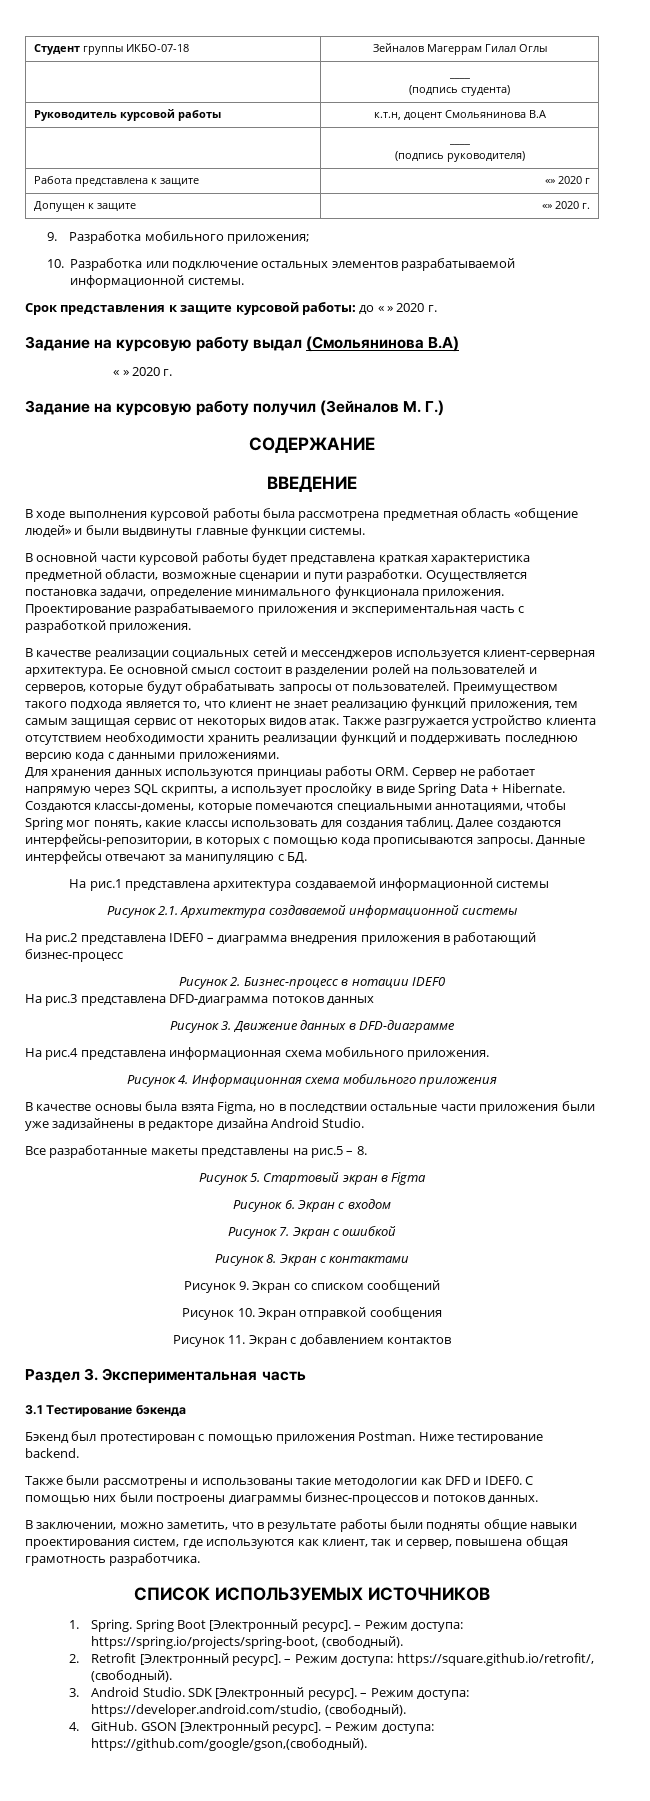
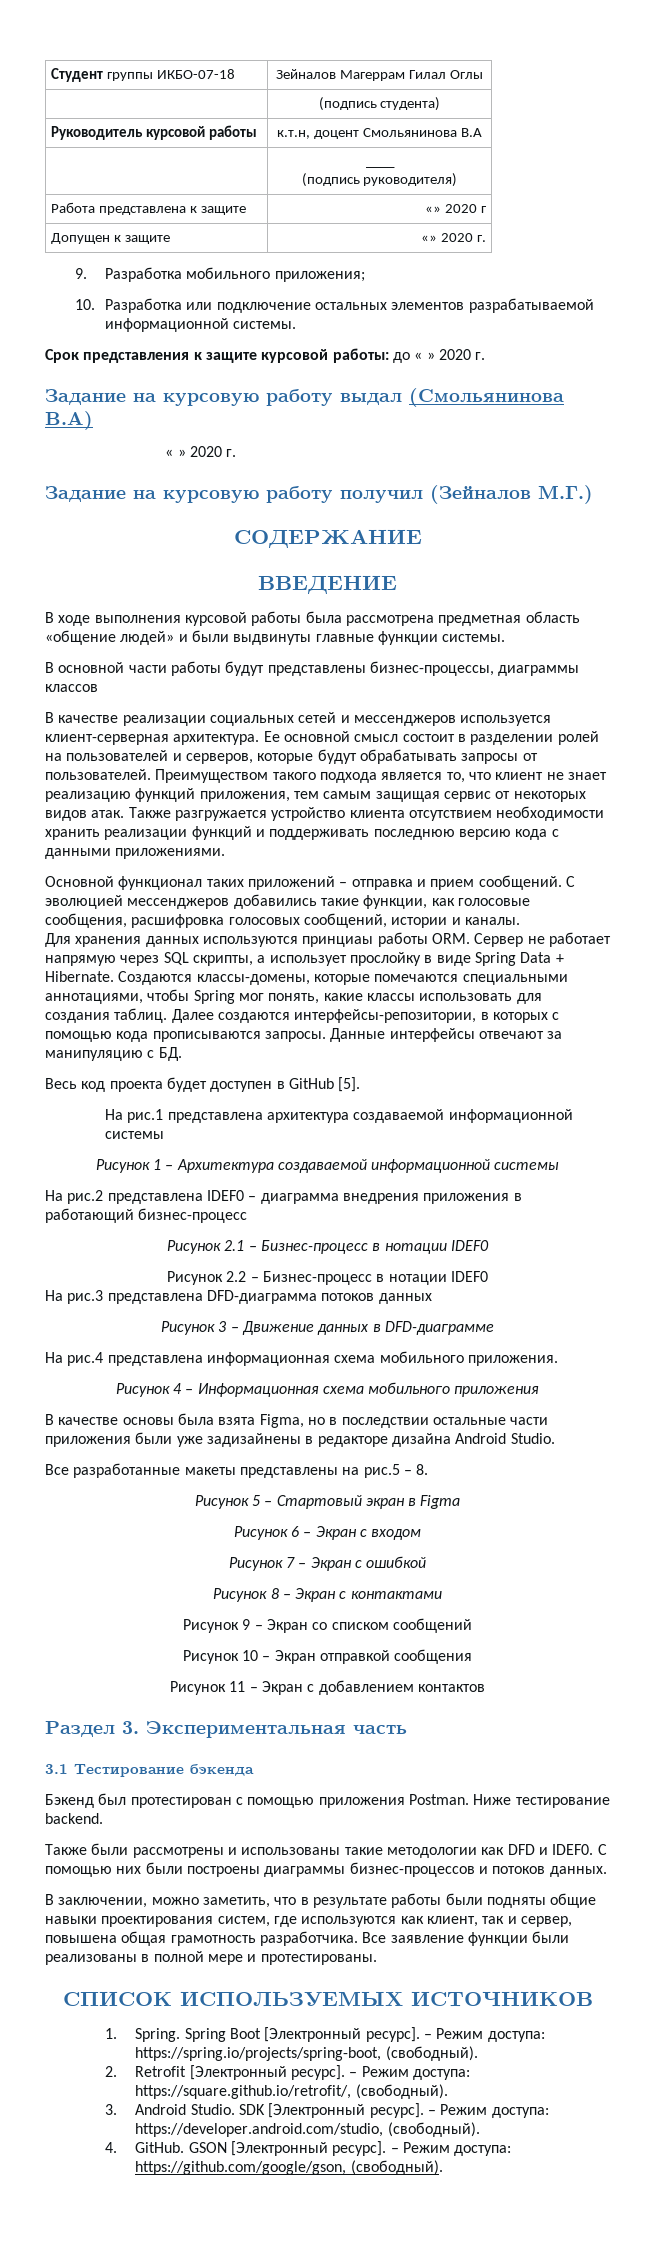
[448,77,470,79] ____ // -> (483, 74) none
[403,400,445,416] М. Г.) -> [538,485,593,504] М.Г.)
[139,552,530,565] [25,569,527,582] [25,586,504,599] [25,603,525,616] [25,620,192,633] курсовой работы будет представлена краткая характеристика предметной области, возможные сценарии и пути разработки. Осуществляется постановка задачи, определение минимального функционала приложения. Проектирование разрабатываемого приложения и экспериментальная часть с разработкой приложения. -> [170,661,580,676] [45,684,98,692] работы будут представлены бизнес-процессы, диаграммы классов
(279, 757) none -> [45,875,575,890] [45,894,530,909] [45,913,520,928] // Основной функционал таких приложений – отправка и прием сообщений. С эволюцией мессенджеров добавились такие функции, как голосовые сообщения, расшифровка голосовых сообщений, истории и каналы.
(307, 857) none -> [45,1077,361,1092] // Весь код проекта будет доступен в GitHub [5].
[157,906,178,915] 2.1. -> [152,1159,174,1170] 1 –
[230,977,241,986] 2. -> [224,1240,489,1254] [167,1271,259,1285] 2.1 – Бизнес-процесс в нотации IDEF0 // Рисунок 2.2 –
[221,1021,232,1030] 3. -> [218,1321,239,1332] 3 –
[178,1075,189,1084] 4. -> [172,1383,194,1394] 4 –
[249,1173,260,1182] 5. -> [251,1495,273,1506] 5 –
[284,1200,295,1209] 6. -> [291,1526,312,1537] 6 –
[279,1227,290,1236] 7. -> [286,1557,307,1568] 7 –
[266,1254,277,1263] 8. -> [270,1588,291,1599] 8 –
[238,1281,249,1290] 9. -> [242,1619,263,1630] 9 –
[237,1308,255,1317] 10. -> [242,1650,271,1661] 10 –
[228,1335,246,1344] 11. -> [229,1681,258,1692] 11 –
(201, 1559) none -> [362,1931,570,1946] [45,1951,377,1965] Все заявление функции были реализованы в полной мере и протестированы.
[91,1738,368,1751] https://github.com/google/gson,(свободный). -> [135,2160,443,2175] https://github.com/google/gson, (свободный).

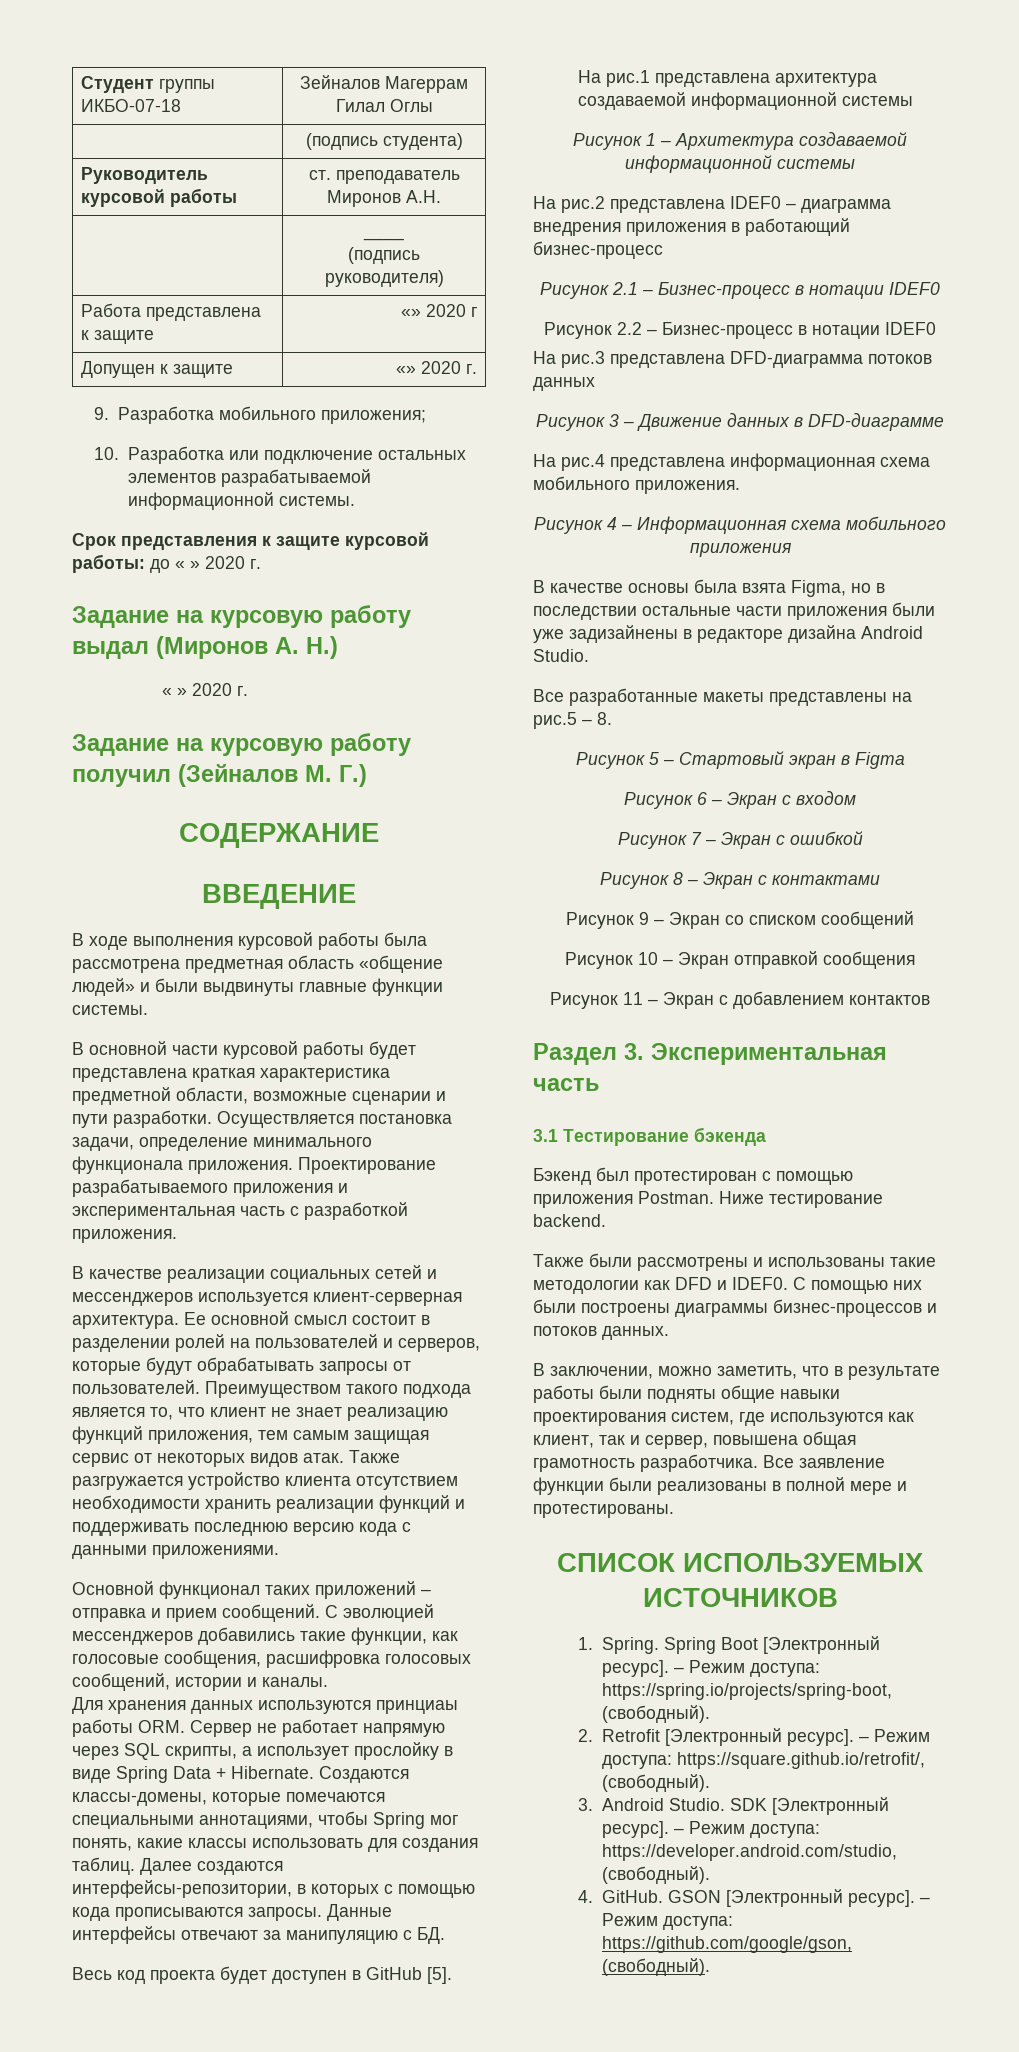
[277,128,482,139] к.т.н, доцент Смольянинова В.А -> [308,170,460,184] [327,190,441,207] ст. преподаватель Миронов А.Н.
[409,388,564,407] [45,411,93,430] (Смольянинова В.А) -> [156,636,338,659] (Миронов А. Н.)
[538,485,593,504] М.Г.) -> [305,764,367,787] М. Г.)
[170,661,580,676] [45,684,98,692] работы будут представлены бизнес-процессы, диаграммы классов -> [223,1041,416,1059] [72,1068,390,1082] [72,1087,446,1105] [72,1110,452,1128] [72,1137,372,1151] [72,1156,436,1174] [72,1179,348,1197] [72,1202,408,1220] [72,1229,177,1243] курсовой работы будет представлена краткая характеристика предметной области, возможные сценарии и пути разработки. Осуществляется постановка задачи, определение минимального функционала приложения. Проектирование разрабатываемого приложения и экспериментальная часть с разработкой приложения.

